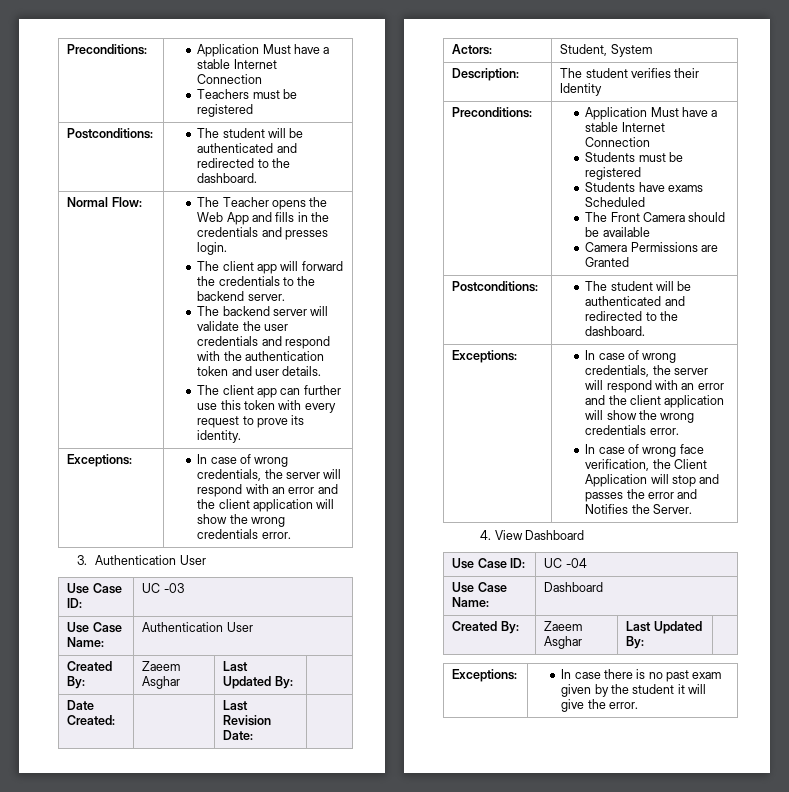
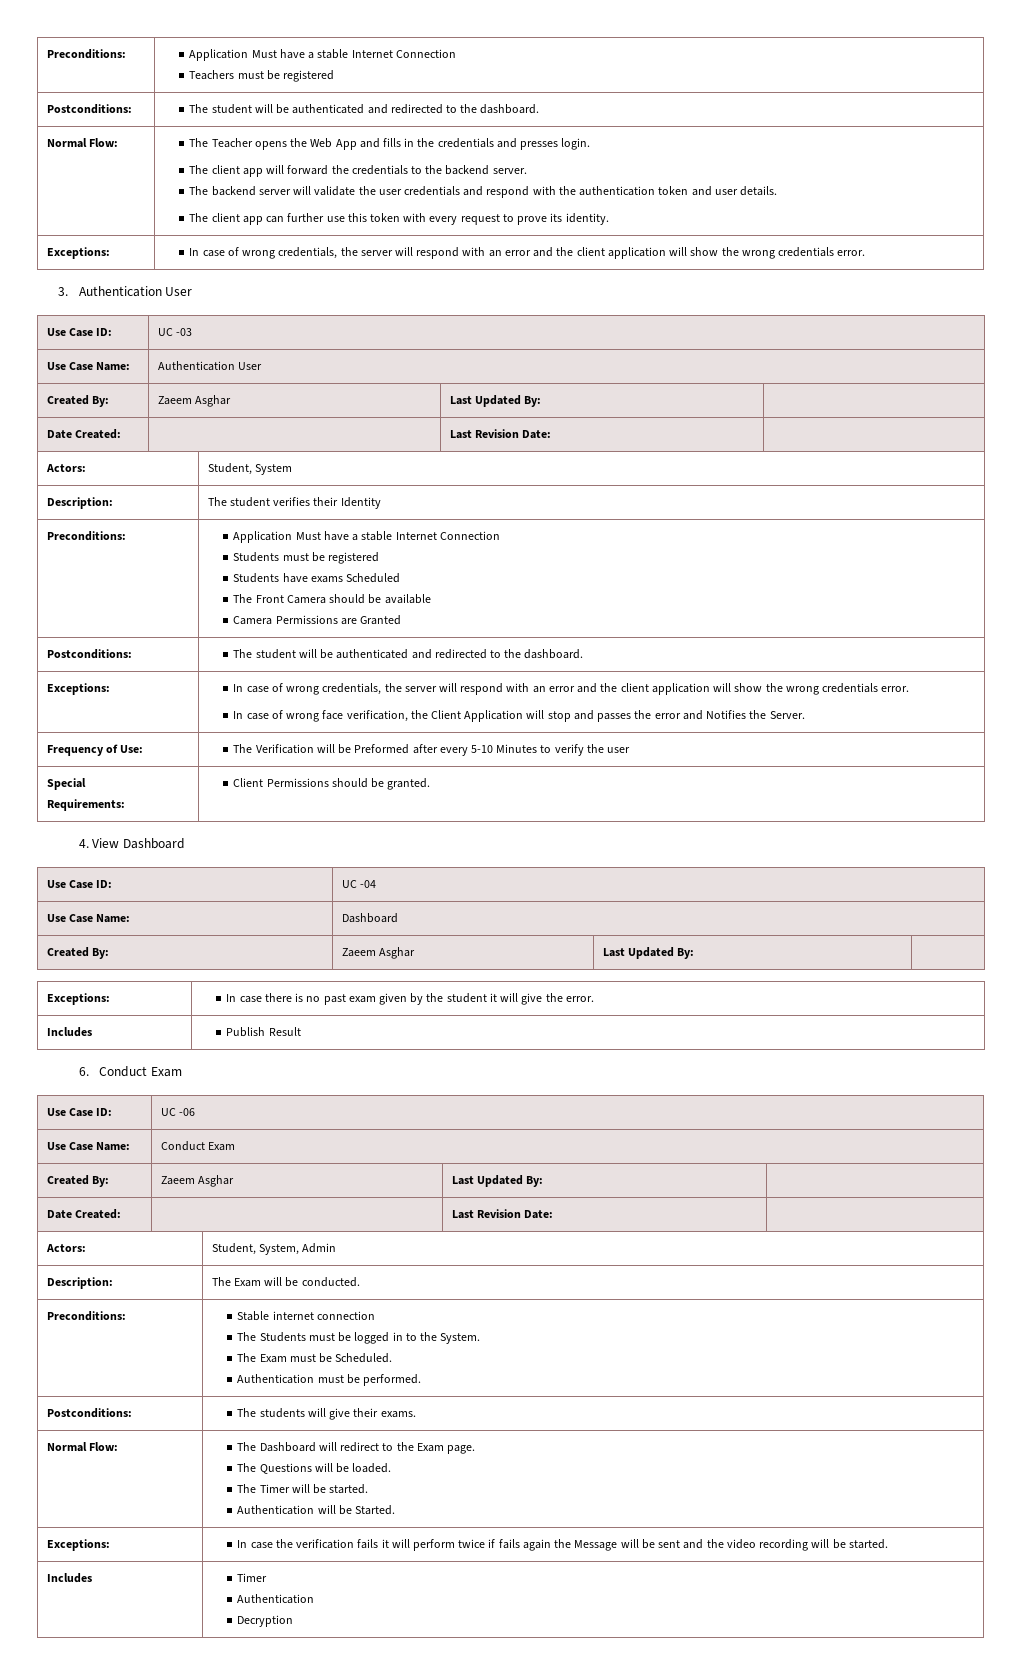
(692, 509) none -> [46,744,144,756] [233,744,631,756] [46,778,86,790] [46,799,125,811] [233,778,431,790] // Frequency of Use: | The Verification will be Preformed after every 5-10 Minutes to verify the user // Special // Requirements: | Client Permissions should be granted.
(638, 705) none -> [46,1027,92,1037] [226,1027,301,1037] [78,1066,182,1077] [46,1108,113,1117] [160,1108,195,1116] [46,1142,131,1151] [160,1141,235,1151] [46,1175,109,1187] [160,1175,234,1187] [451,1175,544,1187] [46,1209,121,1219] [451,1209,554,1219] [45,1244,86,1252] [211,1243,337,1255] [46,1277,113,1289] [211,1277,360,1287] [46,1311,126,1321] [237,1311,375,1321] [237,1332,481,1344] [237,1353,393,1363] [237,1374,422,1386] [46,1408,132,1418] [237,1408,416,1420] [46,1442,118,1452] [237,1442,476,1454] [237,1463,392,1474] [237,1484,369,1494] [237,1505,396,1515] [46,1539,110,1551] [237,1539,888,1551] [46,1573,92,1583] [237,1573,268,1582] [237,1594,315,1604] [237,1615,294,1627] // Includes | Publish Result // 6. Conduct Exam // Use Case ID: | UC -06 // Use Case Name: | Conduct Exam // Created By: | Zaeem Asghar | Last Updated By: | // Date Created: | | Last Revision Date: | // Actors: | Student, System, Admin // Description: | The Exam will be conducted. // Preconditions: | Stable internet connection // The Students must be logged in to the System. // The Exam must be Scheduled. // Authentication must be performed. // Postconditions: | The students will give their exams. // Normal Flow: | The Dashboard will redirect to the Exam page. // The Questions will be loaded. // The Timer will be started. // Authentication will be Started. // Exceptions: | In case the verification fails it will perform twice if fails again the Message will be sent and the video recording will be started. // Includes | Timer // Authentication // Decryption

